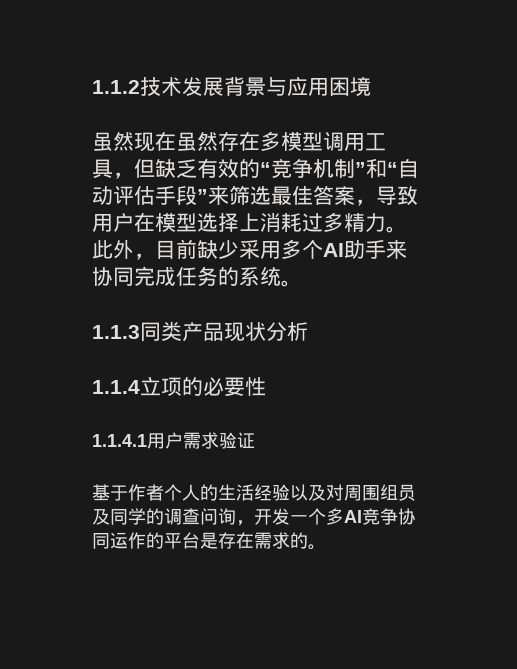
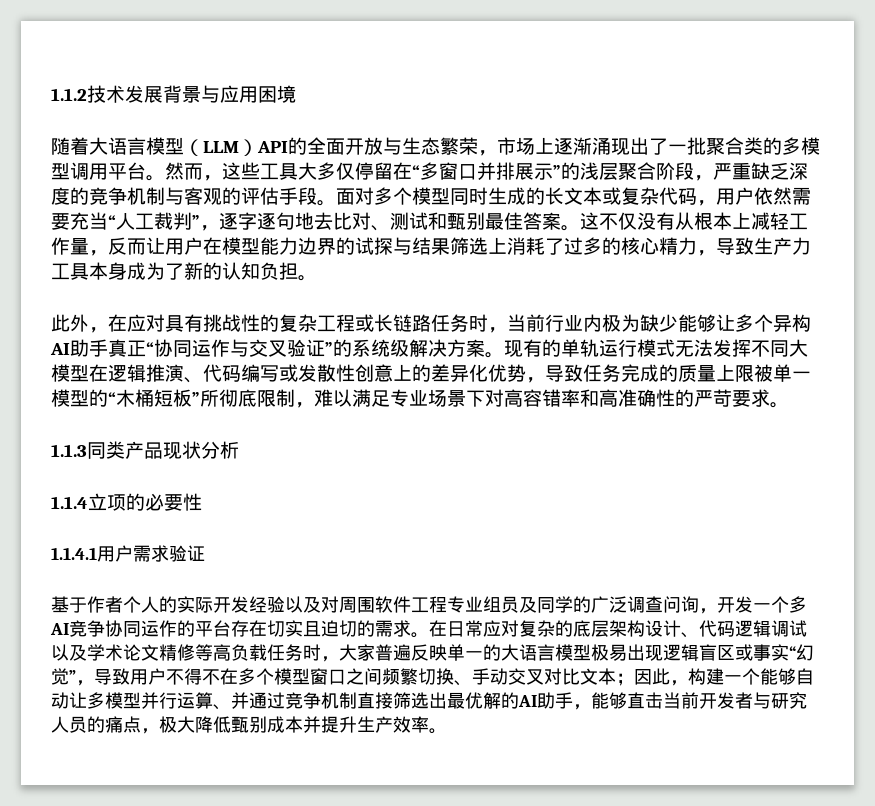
[92,131,386,152] [92,158,419,179] [92,185,418,206] [92,212,407,233] [92,239,407,260] [92,266,281,287] 虽然现在虽然存在多模型调用工具，但缺乏有效的“竞争机制”和“自动评估手段”来筛选最佳答案，导致用户在模型选择上消耗过多精力。此外，目前缺少采用多个AI助手来协同完成任务的系统 -> [51,137,820,156] [51,162,808,181] [51,187,811,206] [51,212,808,231] [51,237,811,256] [51,262,317,281] [51,314,811,333] [50,339,808,358] [51,364,811,383] [51,389,770,408] 随着大语言模型（LLM）API的全面开放与生态繁荣，市场上逐渐涌现出了一批聚合类的多模型调用平台。然而，这些工具大多仅停留在“多窗口并排展示”的浅层聚合阶段，严重缺乏深度的竞争机制与客观的评估手段。面对多个模型同时生成的长文本或复杂代码，用户依然需要充当“人工裁判”，逐字逐句地去比对、测试和甄别最佳答案。这不仅没有从根本上减轻工作量，反而让用户在模型能力边界的试探与结果筛选上消耗了过多的核心精力，导致生产力工具本身成为了新的认知负担。 // 此外，在应对具有挑战性的复杂工程或长链路任务时，当前行业内极为缺少能够让多个异构AI助手真正“协同运作与交叉验证”的系统级解决方案。现有的单轨运行模式无法发挥不同大模型在逻辑推演、代码编写或发散性创意上的差异化优势，导致任务完成的质量上限被单一模型的“木桶短板”所彻底限制，难以满足专业场景下对高容错率和高准确性的严苛要求
[218,484,254,501] 生活 -> [177,596,249,613] 实际开发
(380, 493) none -> [375,596,483,613] 软件工程专业
(164, 516) none -> [591,596,627,613] 广泛
[200,532,308,549] 是存在需求的 -> [231,620,807,638] [51,644,814,662] [51,668,814,686] [51,692,807,710] [51,716,429,734] 存在切实且迫切的需求。在日常应对复杂的底层架构设计、代码逻辑调试以及学术论文精修等高负载任务时，大家普遍反映单一的大语言模型极易出现逻辑盲区或事实“幻觉”，导致用户不得不在多个模型窗口之间频繁切换、手动交叉对比文本；因此，构建一个能够自动让多模型并行运算、并通过竞争机制直接筛选出最优解的AI助手，能够直击当前开发者与研究人员的痛点，极大降低甄别成本并提升生产效率

